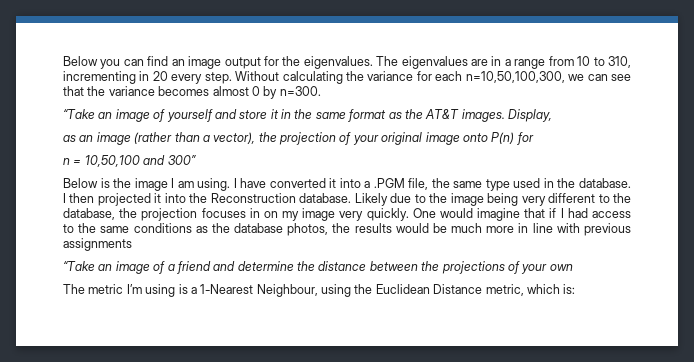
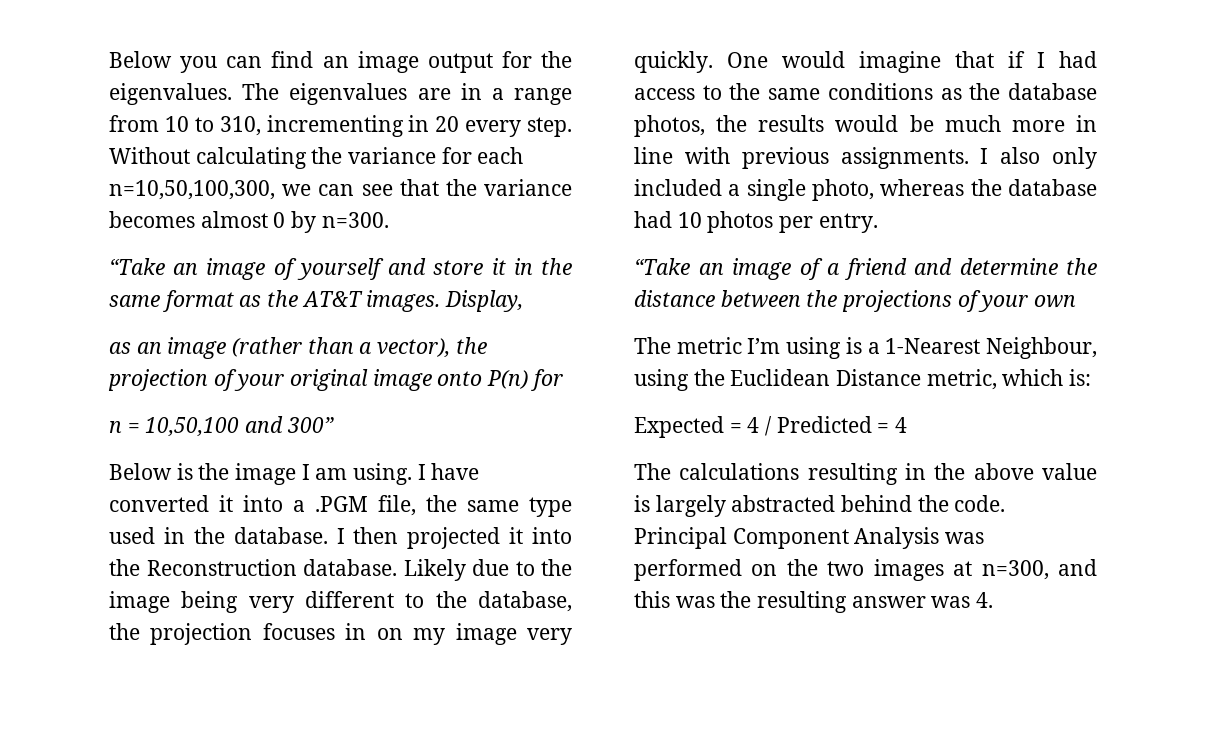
[63,238,132,251] assignments -> [840,147,1097,169] [634,179,1097,201] [634,211,878,233] assignments. I also only included a single photo, whereas the database had 10 photos per entry.
(576, 289) none -> [634,416,908,438] [634,463,1097,485] [634,495,1006,517] [634,527,985,549] [634,559,1097,581] [634,591,994,613] // Expected = 4 / Predicted = 4 // The calculations resulting in the above value is largely abstracted behind the code. Principal Component Analysis was performed on the two images at n=300, and this was the resulting answer was 4.

